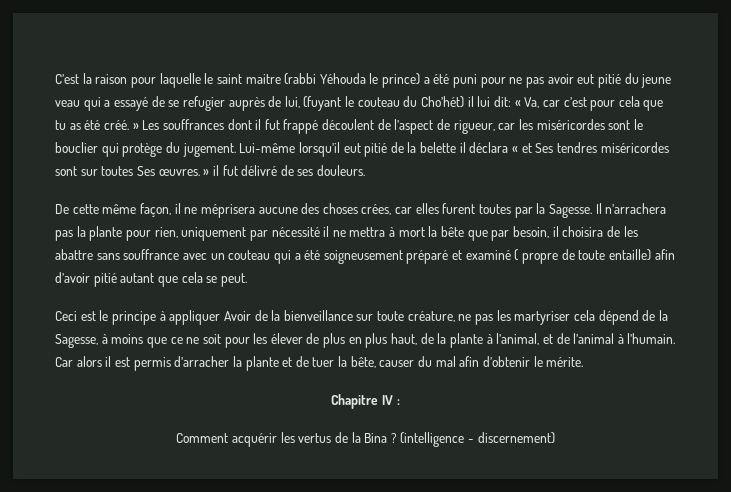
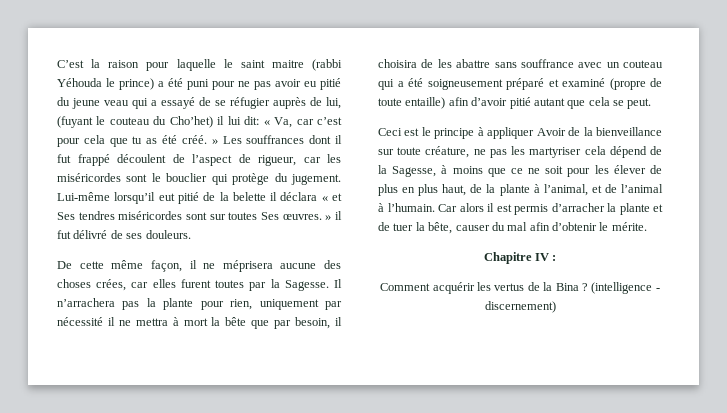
[577,74,595,84] eut -> [304,81,317,87] eu
[182,96,225,111] refugier -> [230,97,270,109] réfugier
[421,96,465,108] Cho’hét) -> [169,116,213,128] Cho’het)
[514,249,559,264] ( propre -> [609,78,646,90] (propre

